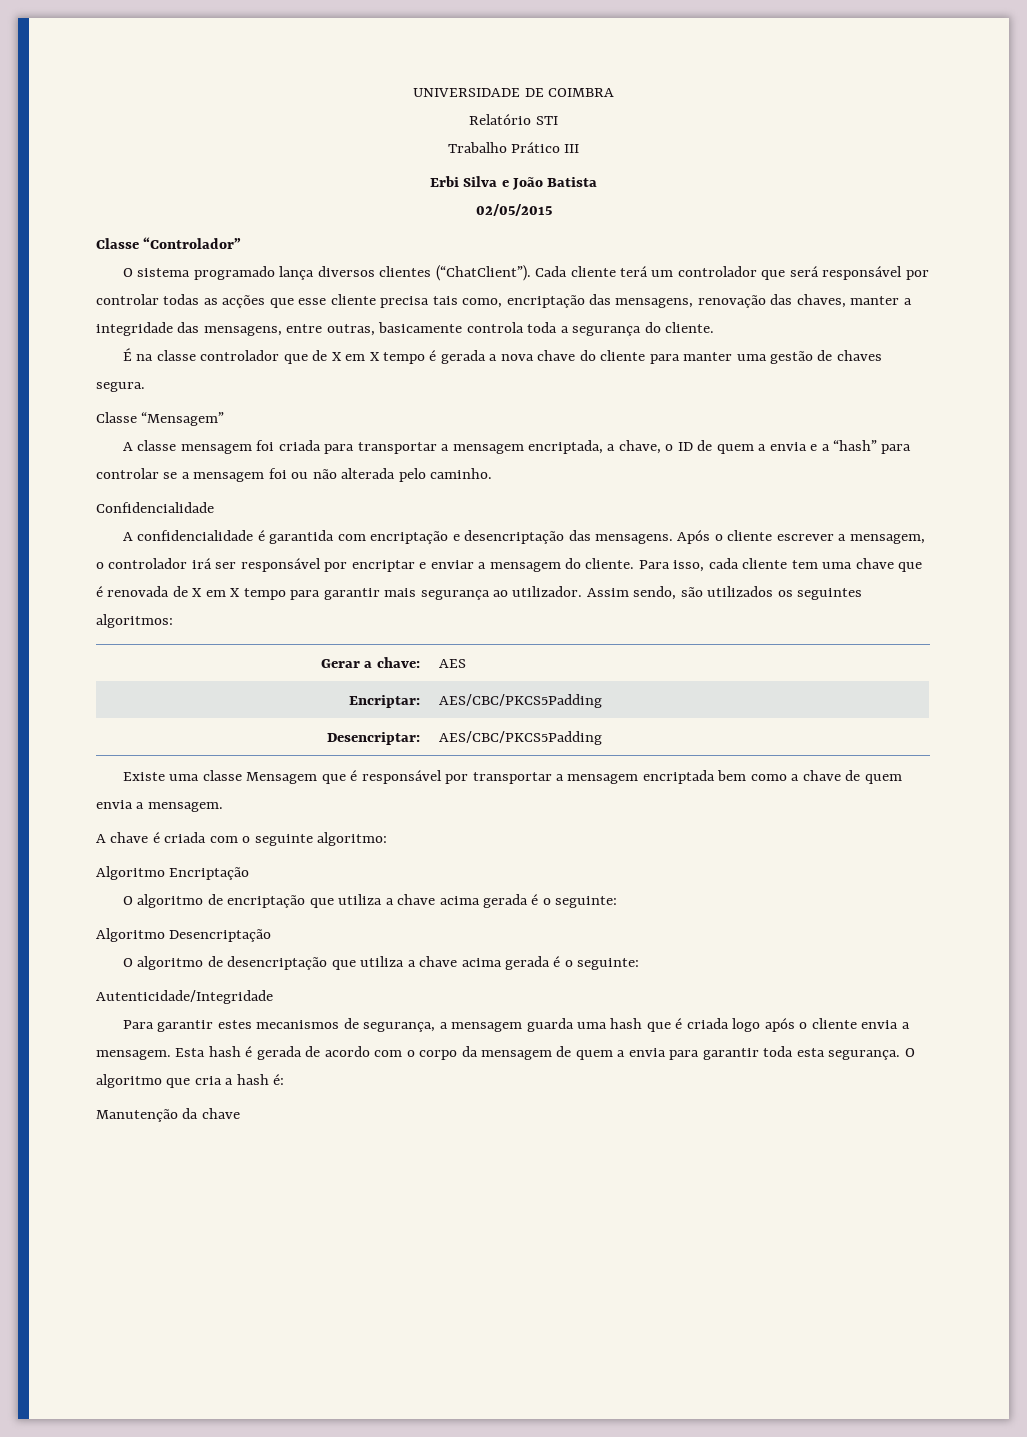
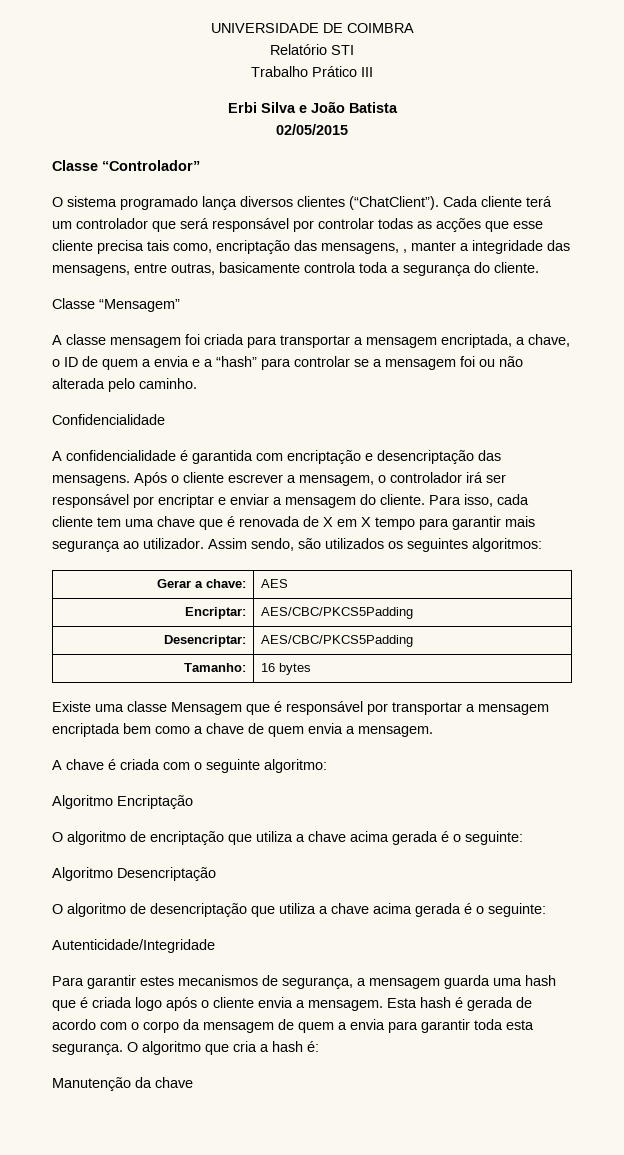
[697,294,846,308] renovação das chaves, -> [403,249,407,253] ,
[122,348,882,364] [96,382,145,392] // É na classe controlador que de X em X tempo é gerada a nova chave do cliente para manter uma gestão de chaves segura. -> (539, 267) none
(603, 738) none -> [183,663,246,672] [261,663,312,675] // Tamanho: | 16 bytes

